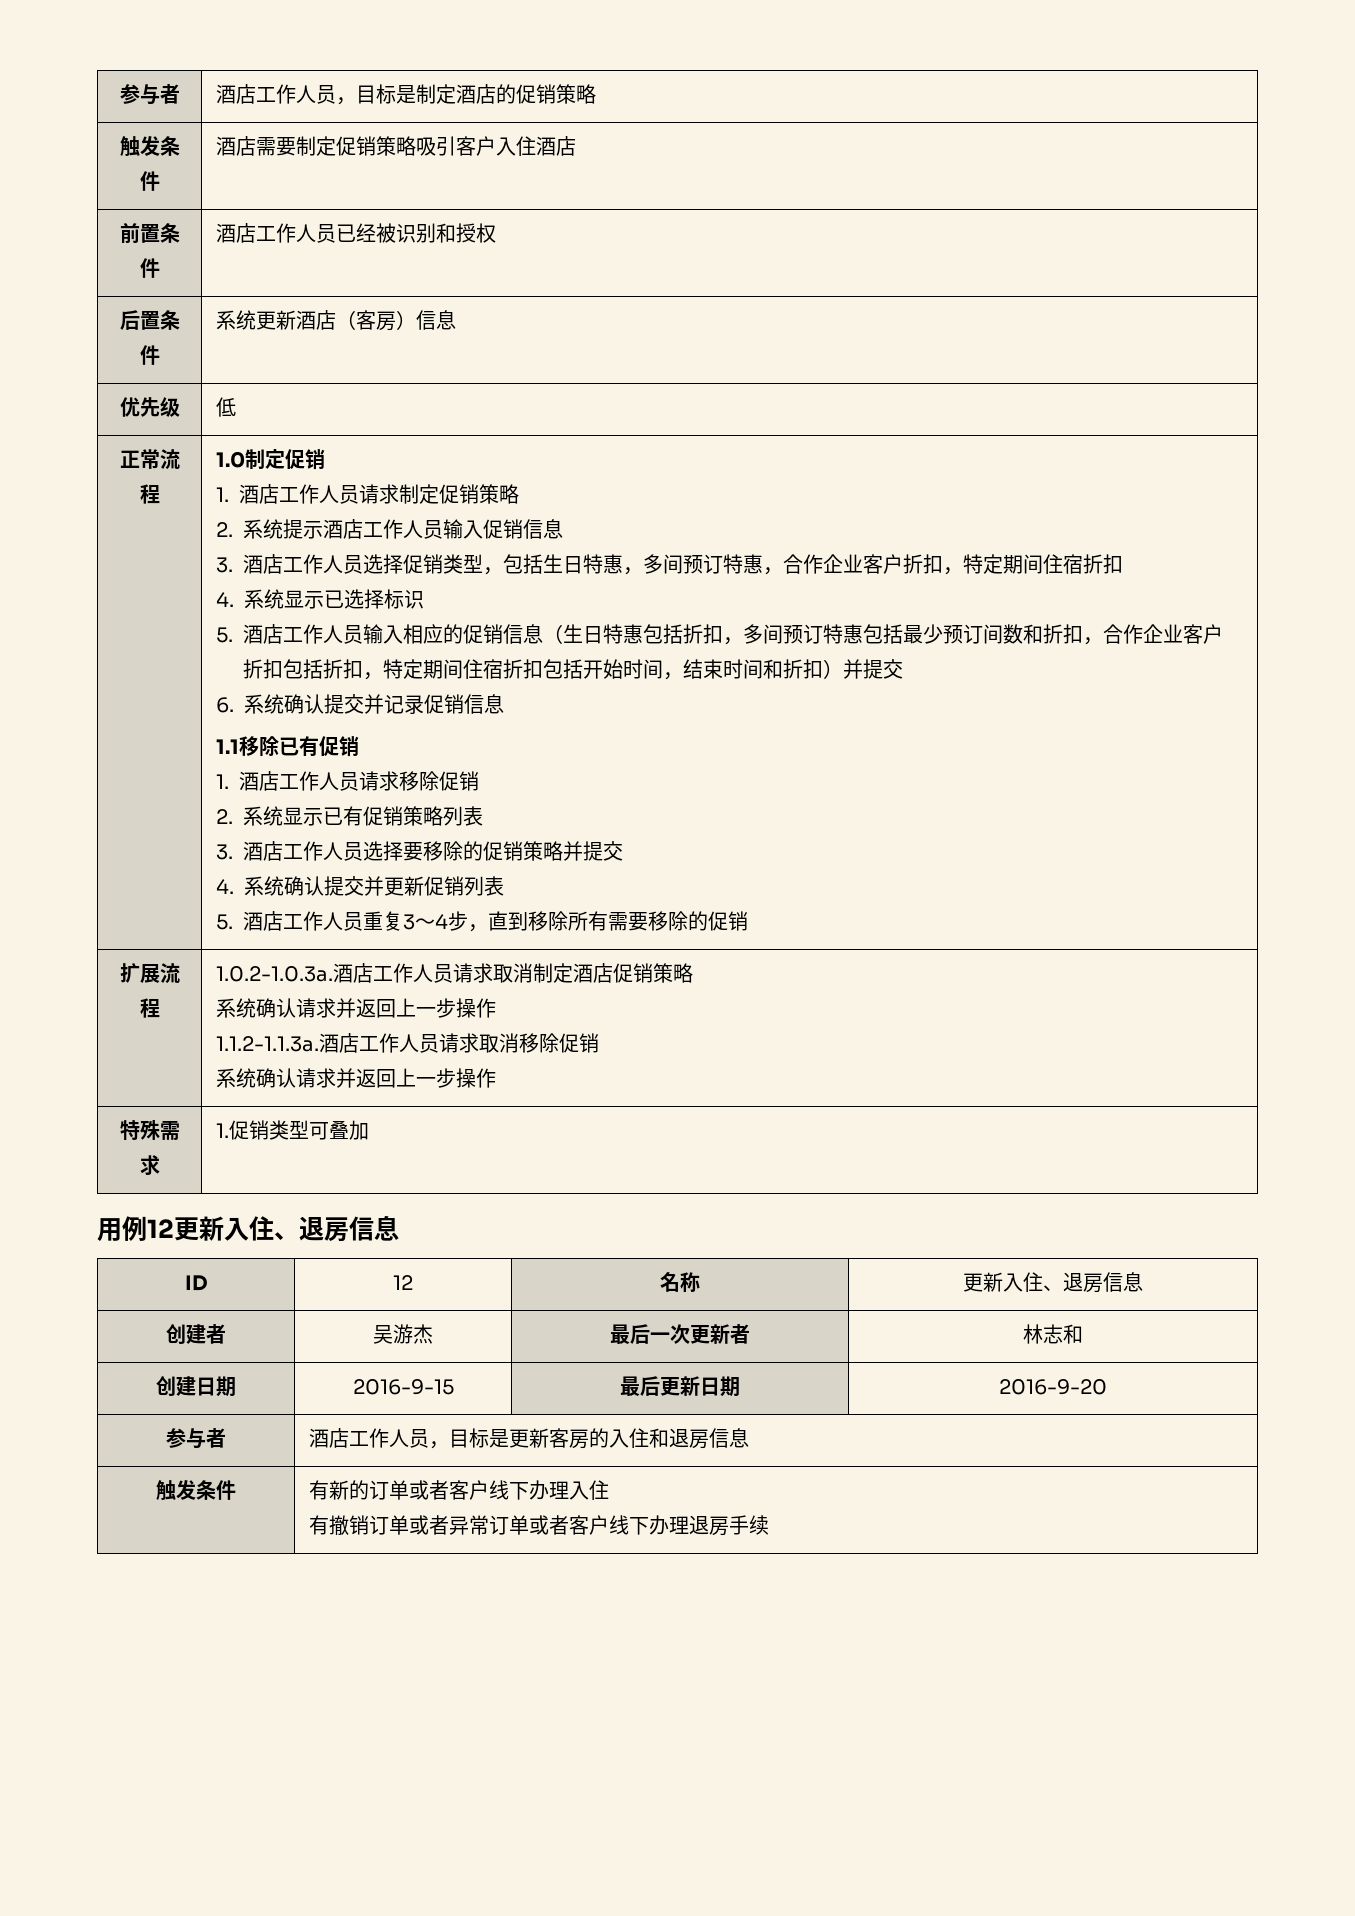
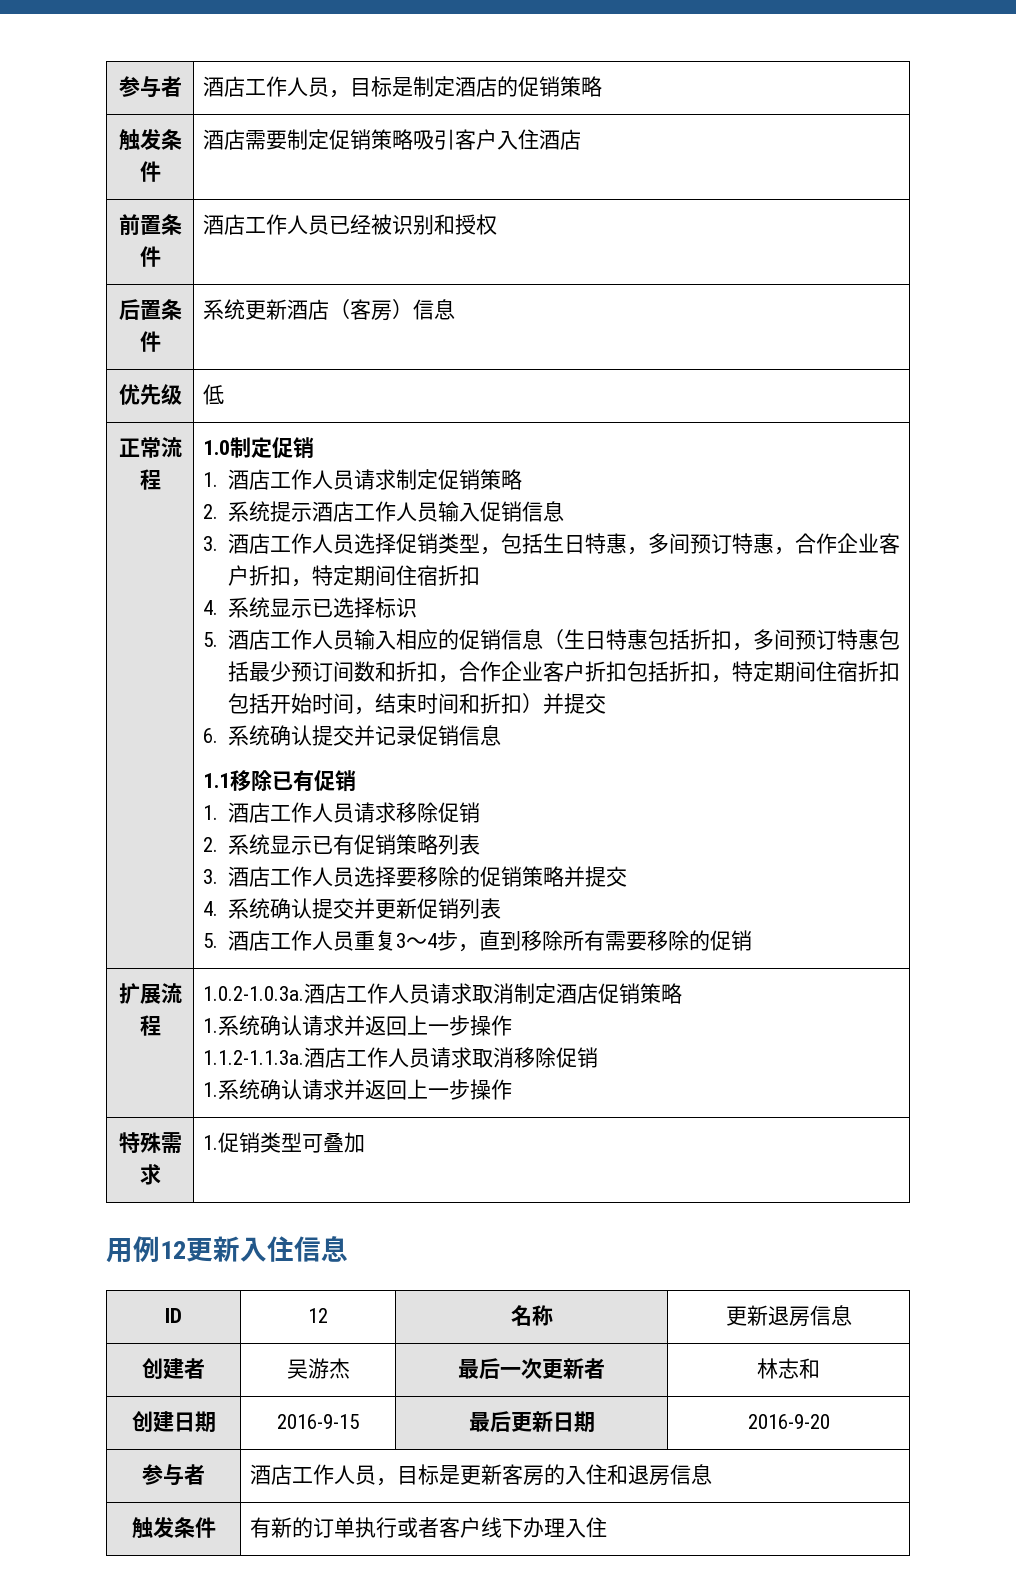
(694, 973) none -> [202,1018,218,1033] 1.
(600, 1043) none -> [202,1082,218,1097] 1.
[274,1216,349,1242] 、退房 -> (294, 1249) none
[1003,1272,1063,1292] 入住、 -> (768, 1315) none
(410, 1490) none -> [354,1517,397,1538] 执行
[309,1515,770,1536] // 有撤销订单或者异常订单或者客户线下办理退房手续 -> (607, 1527) none

